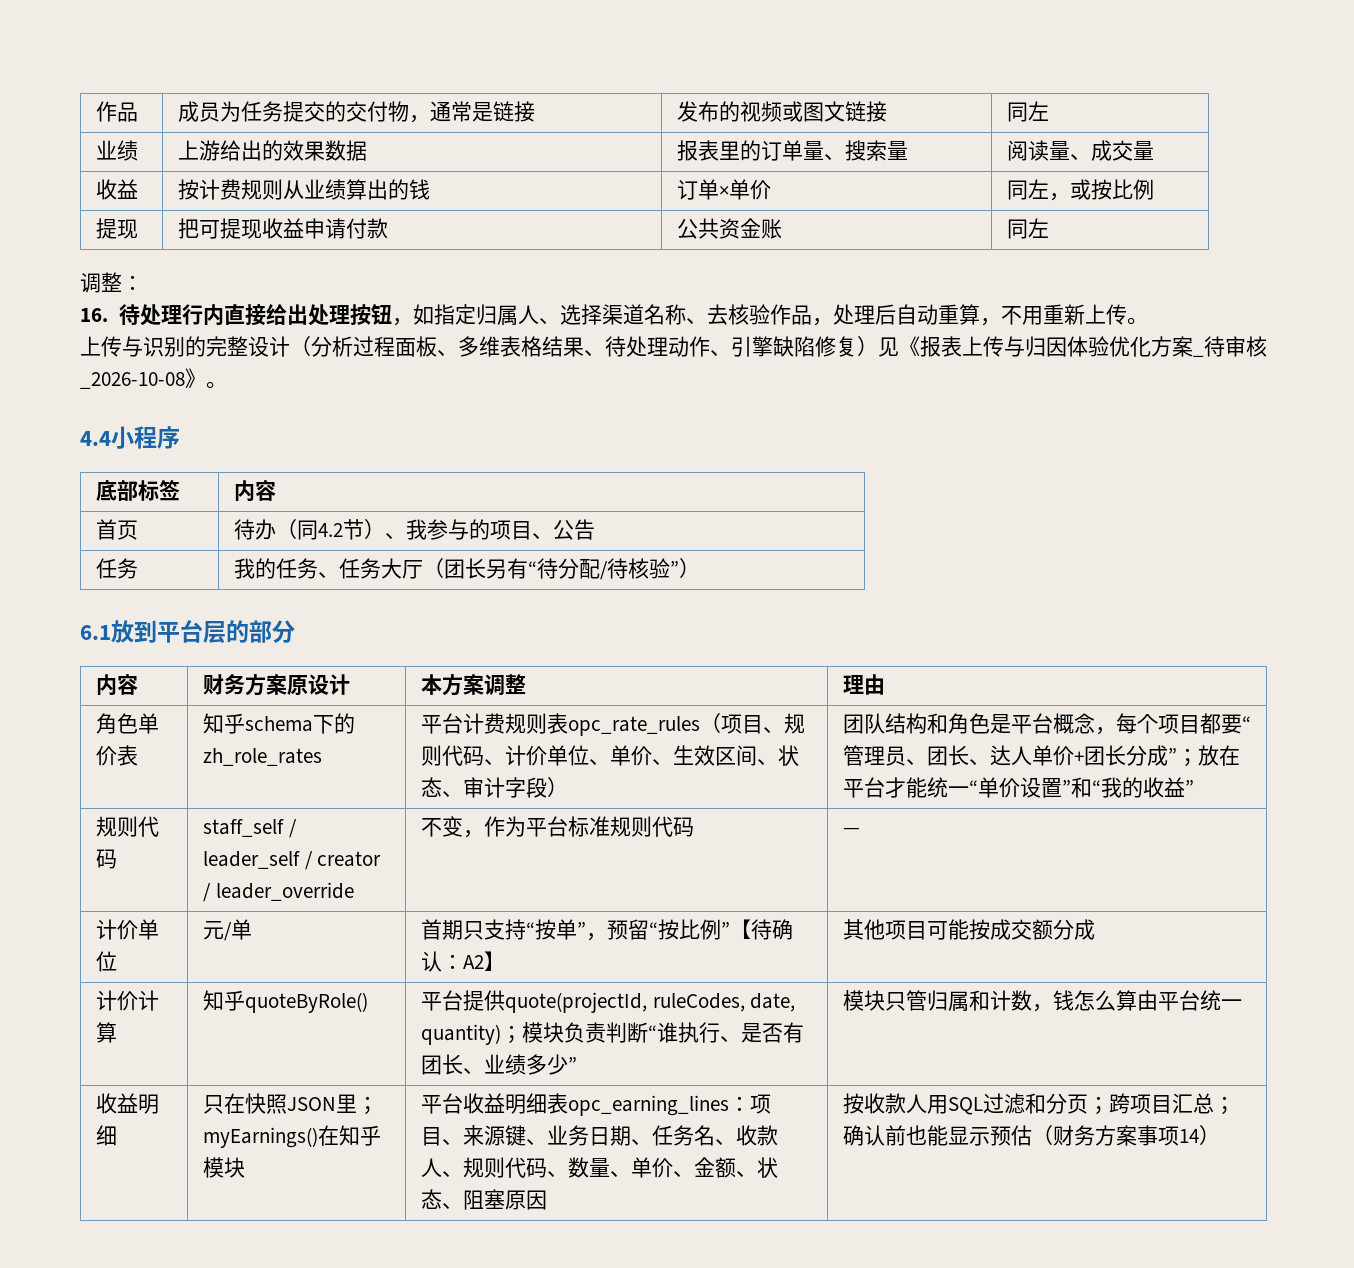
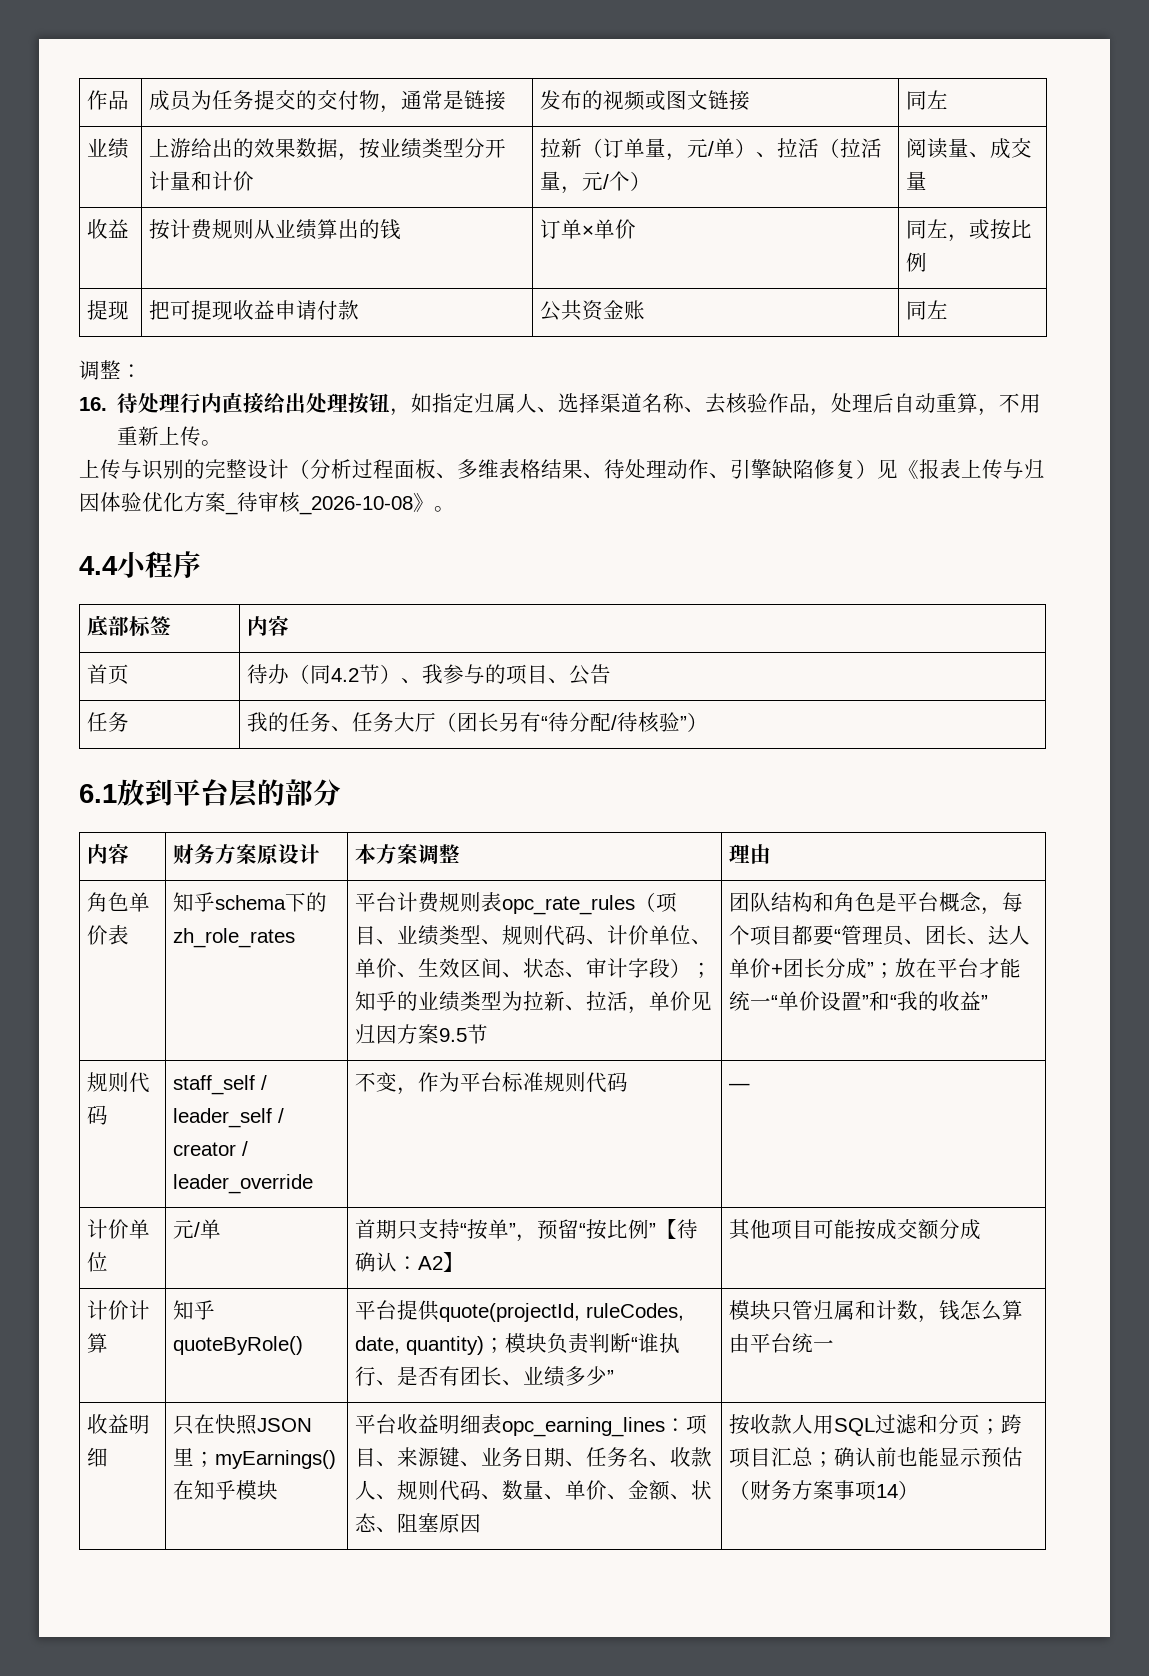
[676,140,908,161] | 报表里的订单量、搜索量 -> [338,138,507,161] [149,171,255,191] [540,138,883,161] [540,171,652,194] ，按业绩类型分开计量和计价 | 拉新（订单量，元/单）、拉活（拉活量，元/个）
(784, 730) none -> [397,925,503,946] 业绩类型、
(568, 787) none -> [691,962,713,978] [355,991,713,1014] [355,1024,489,1044] ；知乎的业绩类型为拉新、拉活，单价见归因方案9.5节

